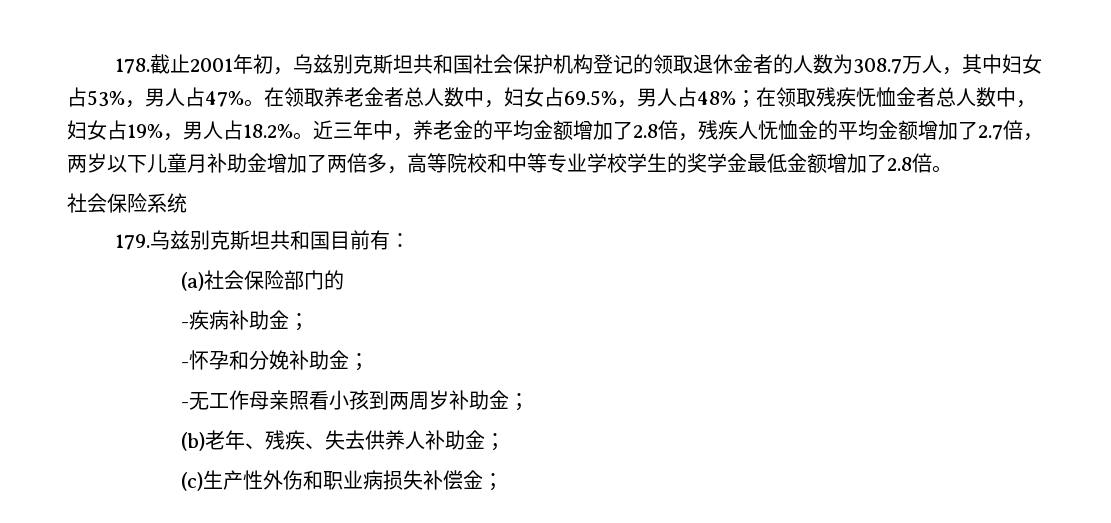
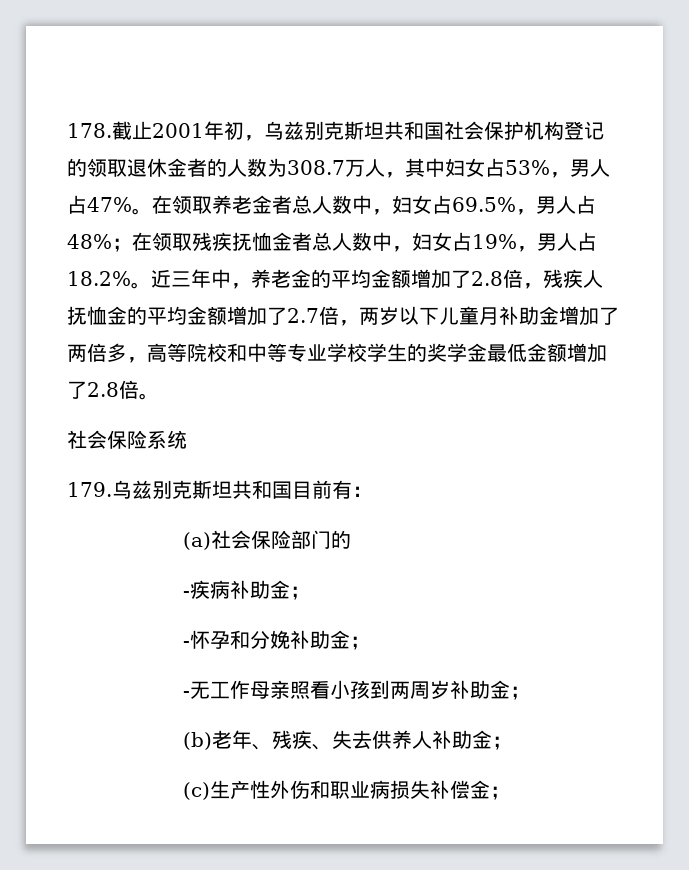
[856,87,876,107] 怃 -> [232,232,252,251] 抚
[758,120,778,140] 怃 -> [67,306,87,325] 抚

